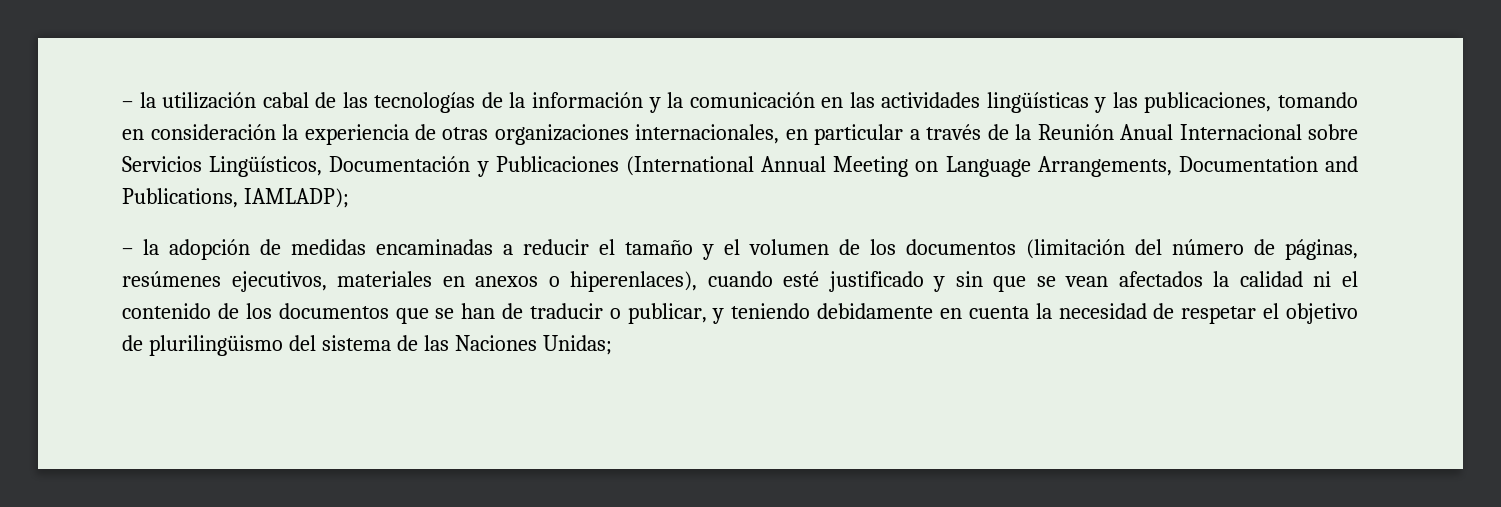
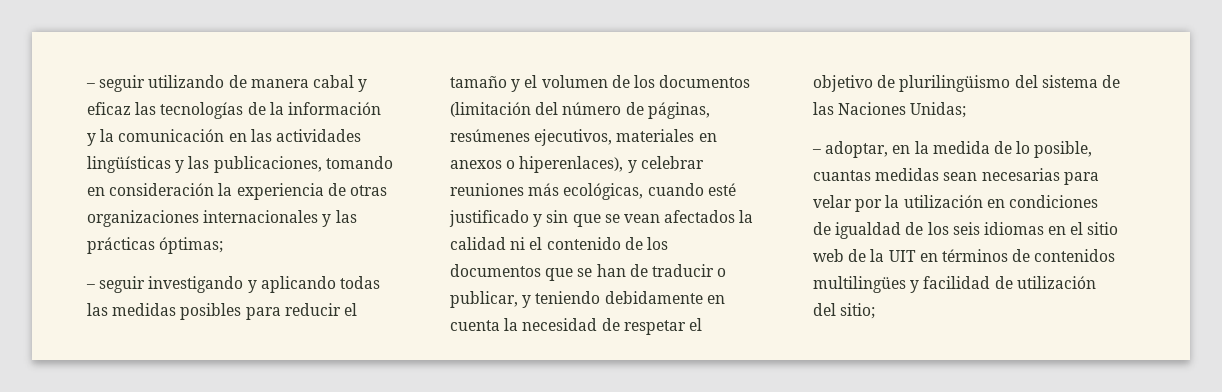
[122,92,337,109] – la utilización cabal de -> [85,75,368,92] [86,102,131,115] – seguir utilizando de manera cabal y eficaz
[635,124,1358,145] [122,156,1358,177] [122,188,350,208] [122,239,514,260] internacionales, en particular a través de la Reunión Anual Internacional sobre Servicios Lingüísticos, Documentación y Publicaciones (International Annual Meeting on Language Arrangements, Documentation and Publications, IAMLADP); // – la adopción de medidas encaminadas a -> [203,210,357,227] [86,237,224,254] [85,276,380,293] [86,303,281,320] internacionales y las prácticas óptimas; // – seguir investigando y aplicando todas las medidas posibles para
(698, 281) none -> [627,156,704,173] [449,183,644,200] y celebrar reuniones más ecológicas,
(612, 345) none -> [811,141,1093,158] [812,168,1099,185] [812,195,1098,212] [812,222,1119,239] [812,249,1116,262] [812,276,1096,293] [812,303,876,319] // – adoptar, en la medida de lo posible, cuantas medidas sean necesarias para velar por la utilización en condiciones de igualdad de los seis idiomas en el sitio web de la UIT en términos de contenidos multilingües y facilidad de utilización del sitio;

